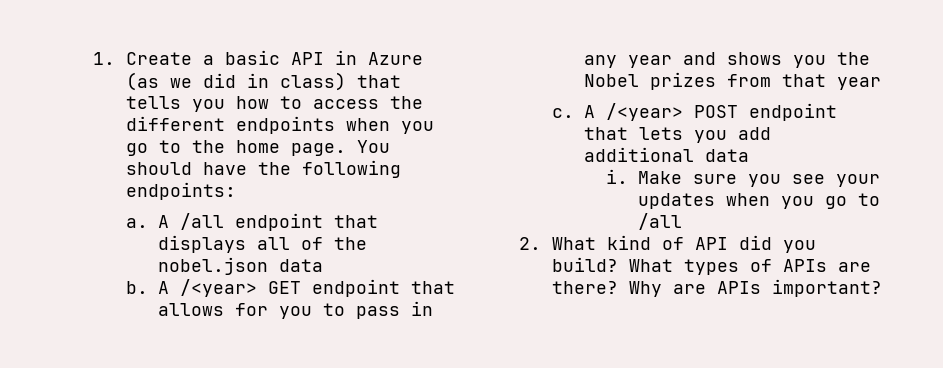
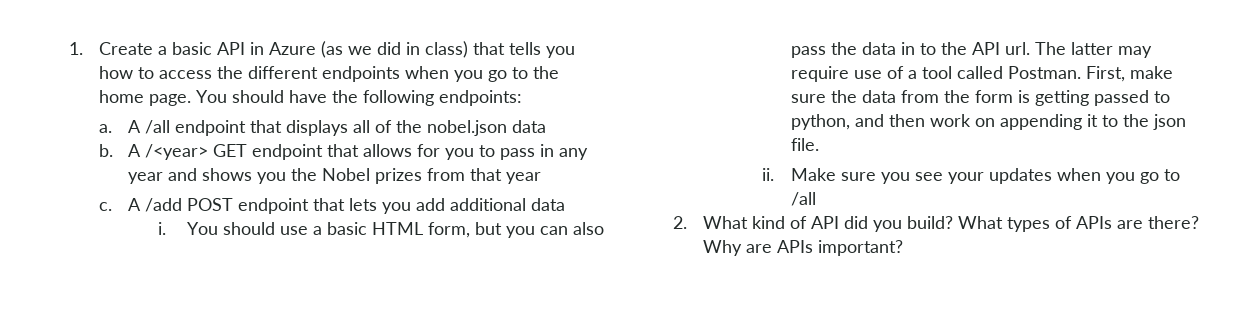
[605,103,683,121] /<year> -> [145,198,183,212] /add
(628, 176) none -> [187,222,605,238] [791,42,1153,58] [791,66,1174,82] [791,90,1171,106] [791,114,1187,130] [791,138,820,151] [761,168,774,181] You should use a basic HTML form, but you can also pass the data in to the API url. The latter may require use of a tool called Postman. First, make sure the data from the form is getting passed to python, and then work on appending it to the json file. // ii.

